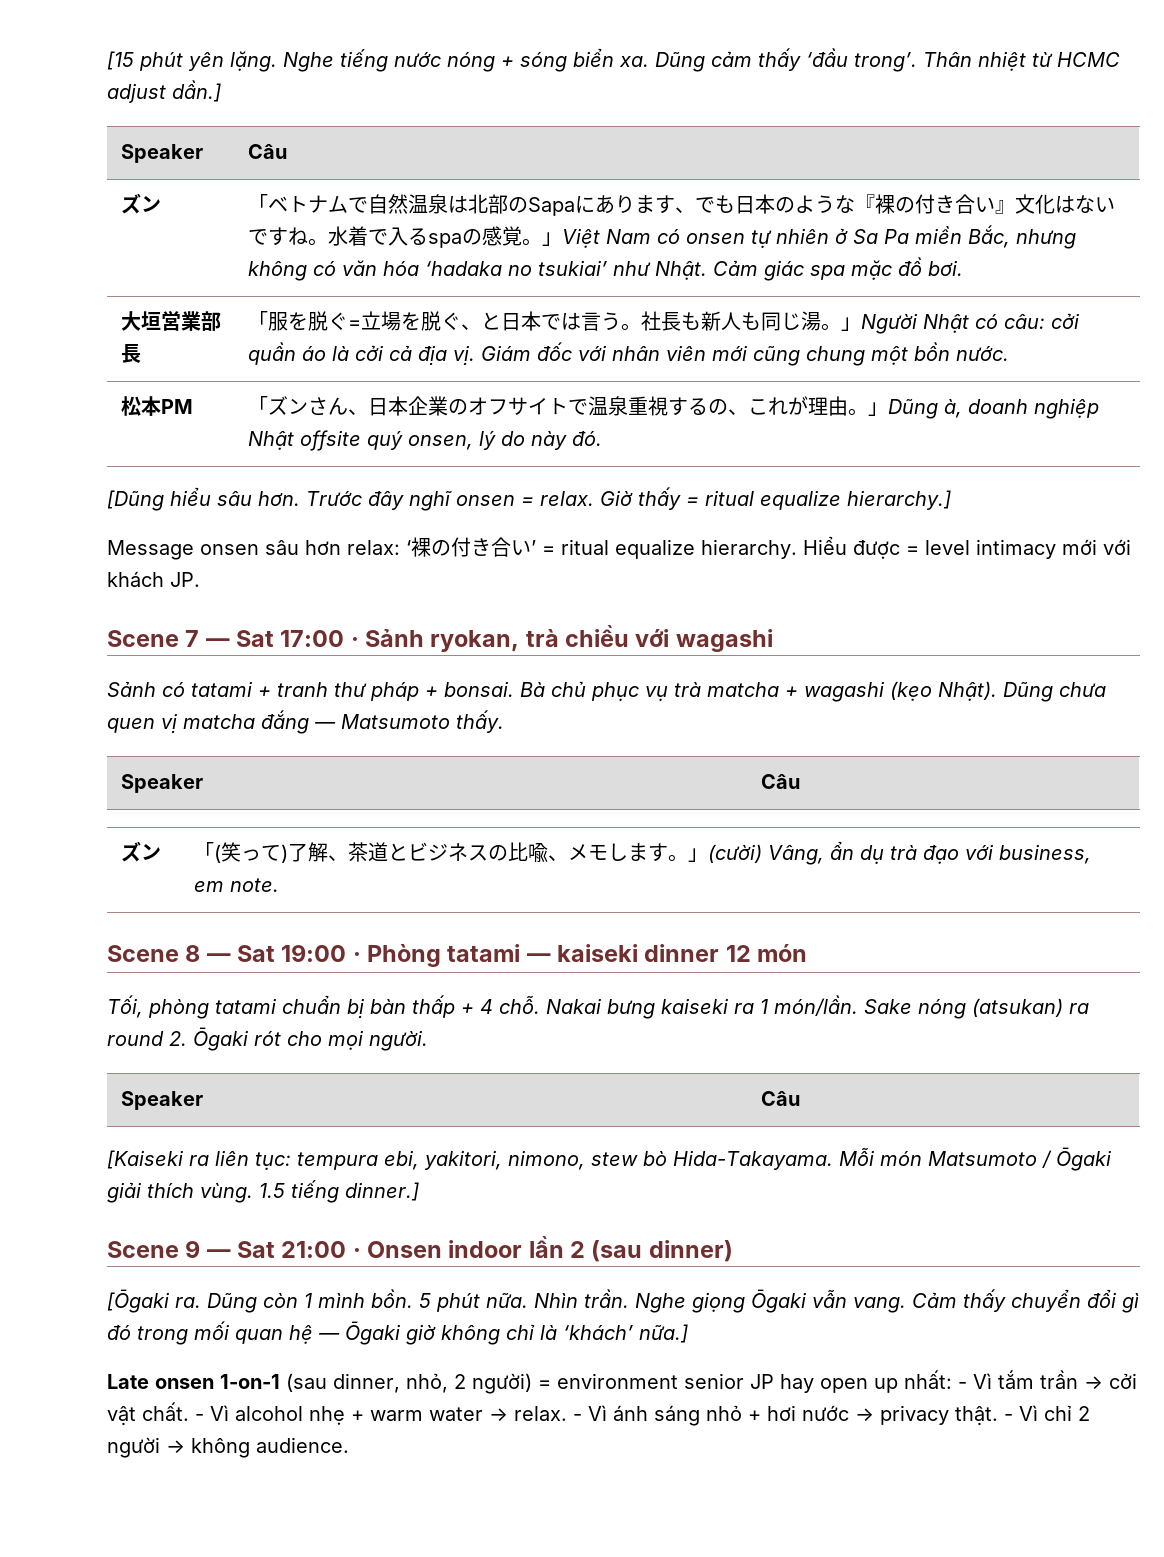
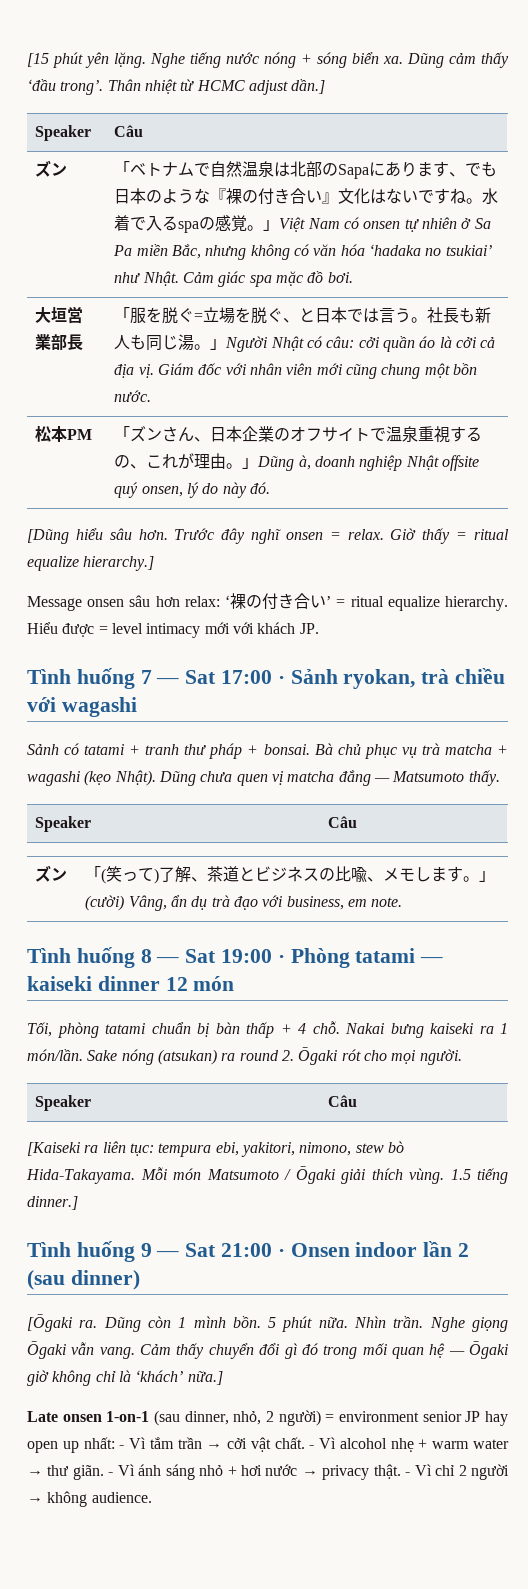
[107,630,179,647] Scene -> [27,668,135,689] Tình huống
[107,945,179,962] Scene -> [27,947,135,968] Tình huống
[107,1241,179,1258] Scene -> [27,1241,135,1262] Tình huống
[514,1406,567,1421] relax. -> [47,1465,104,1480] thư giãn.

